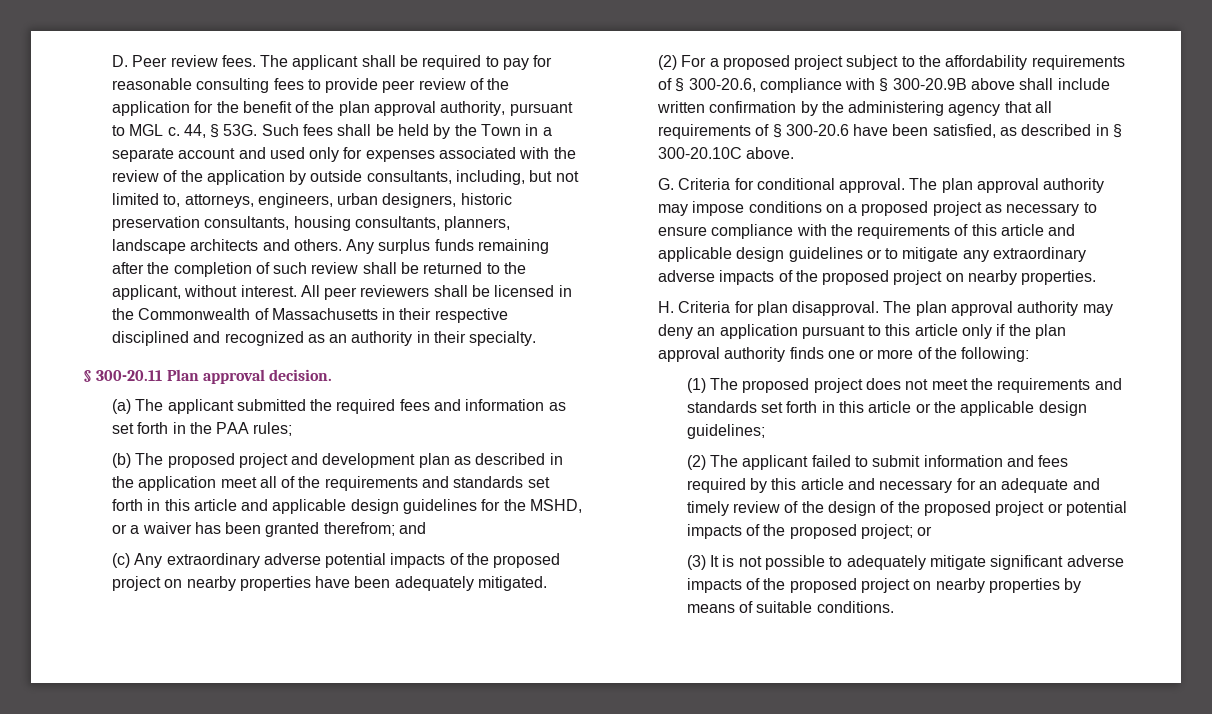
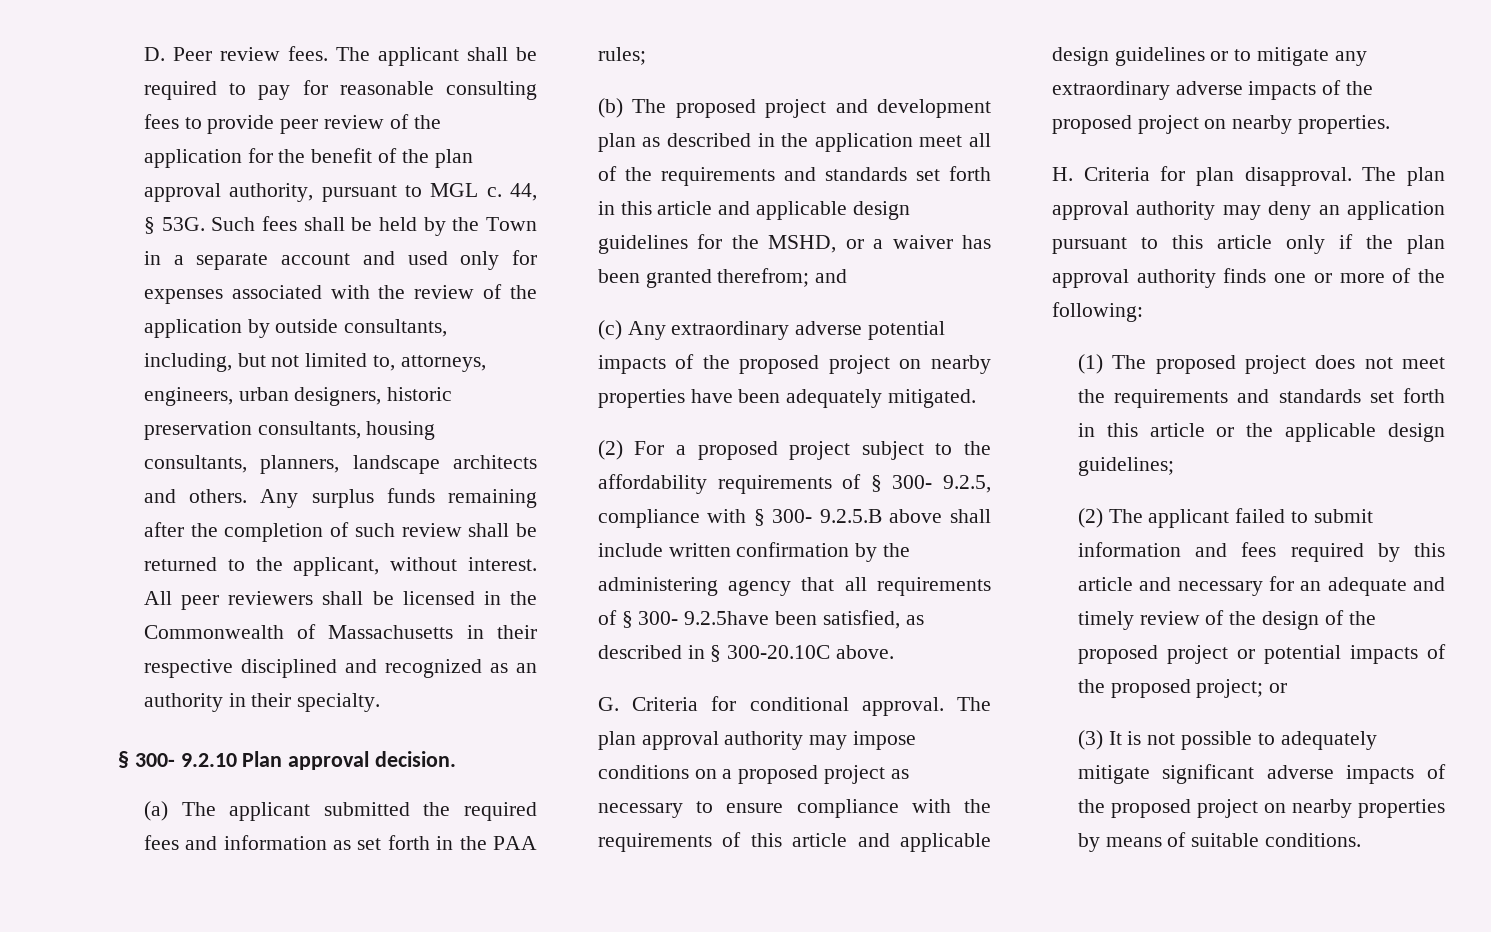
[96,370,163,381] 300-20.11 -> [134,753,237,767] 300- 9.2.10
[688,78,756,92] 300-20.6, -> [892,475,992,493] 300- 9.2.5,
[892,78,967,90] 300-20.9B -> [772,509,882,523] 300- 9.2.5.B
[785,124,889,136] 300-20.6 have -> [638,611,770,625] 300- 9.2.5have

